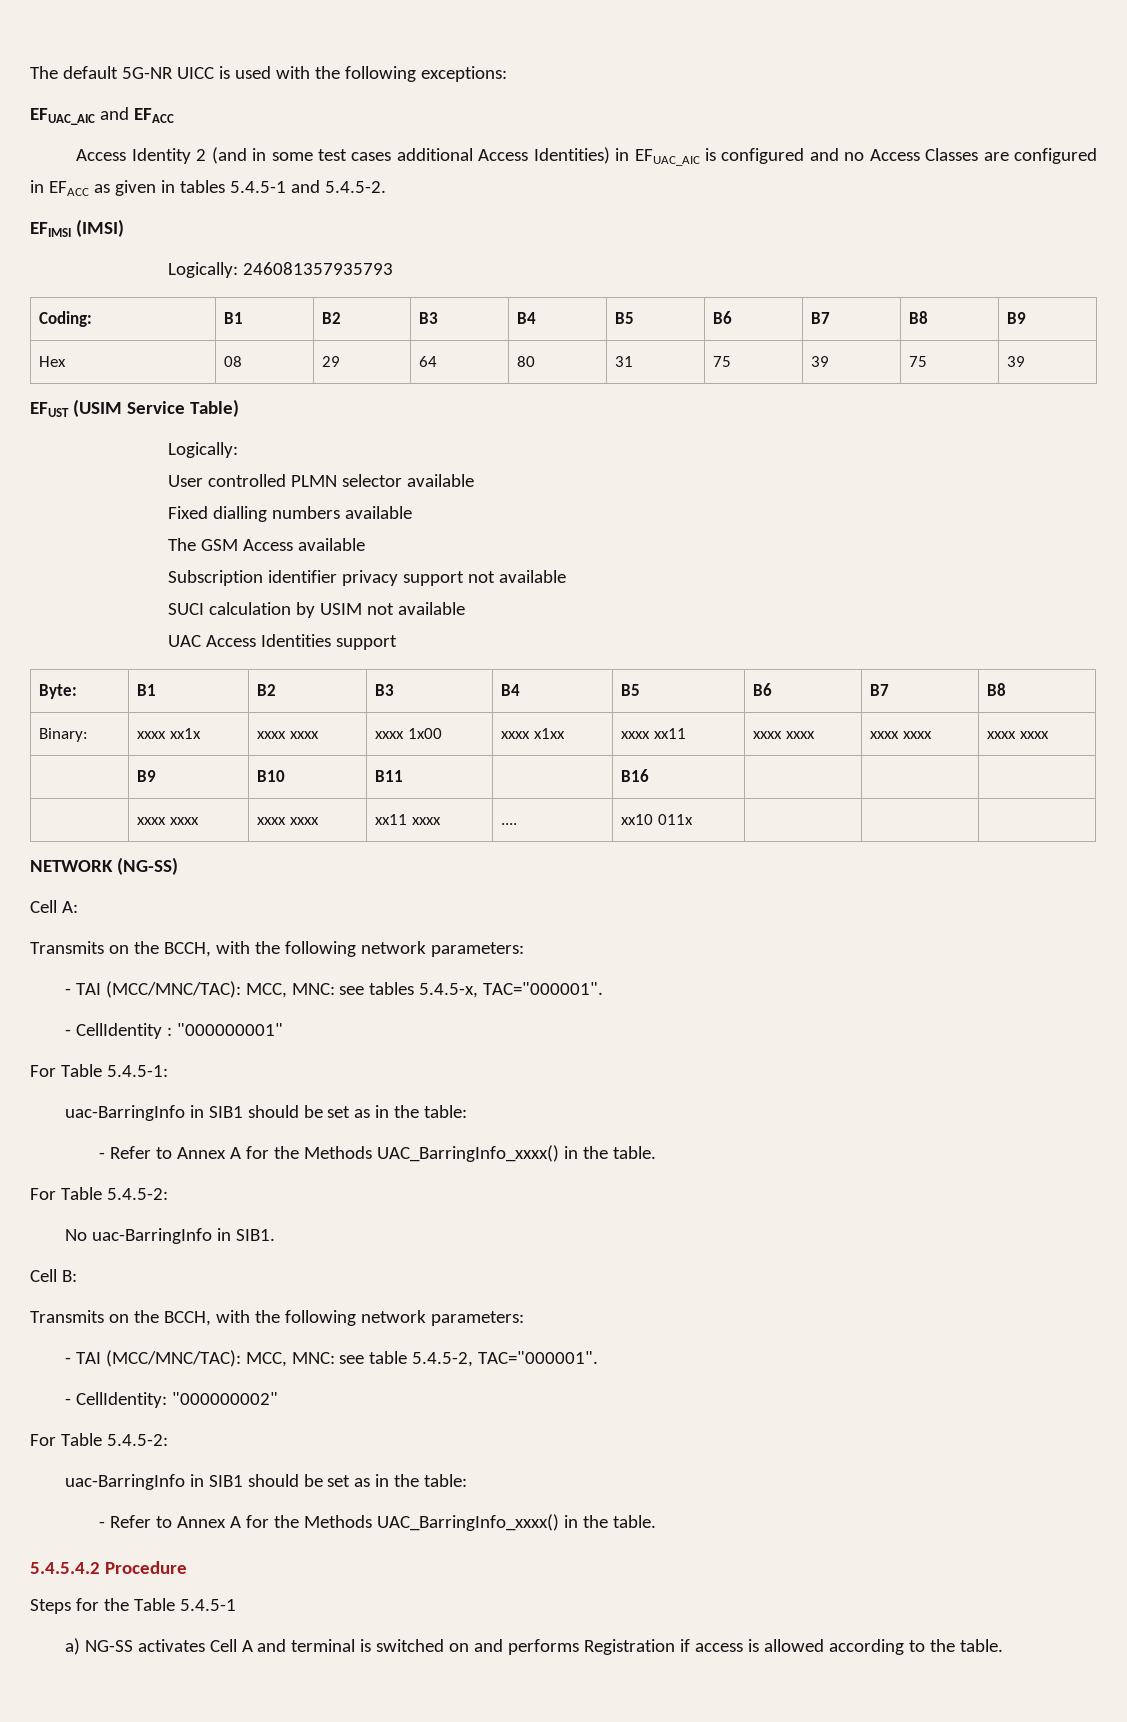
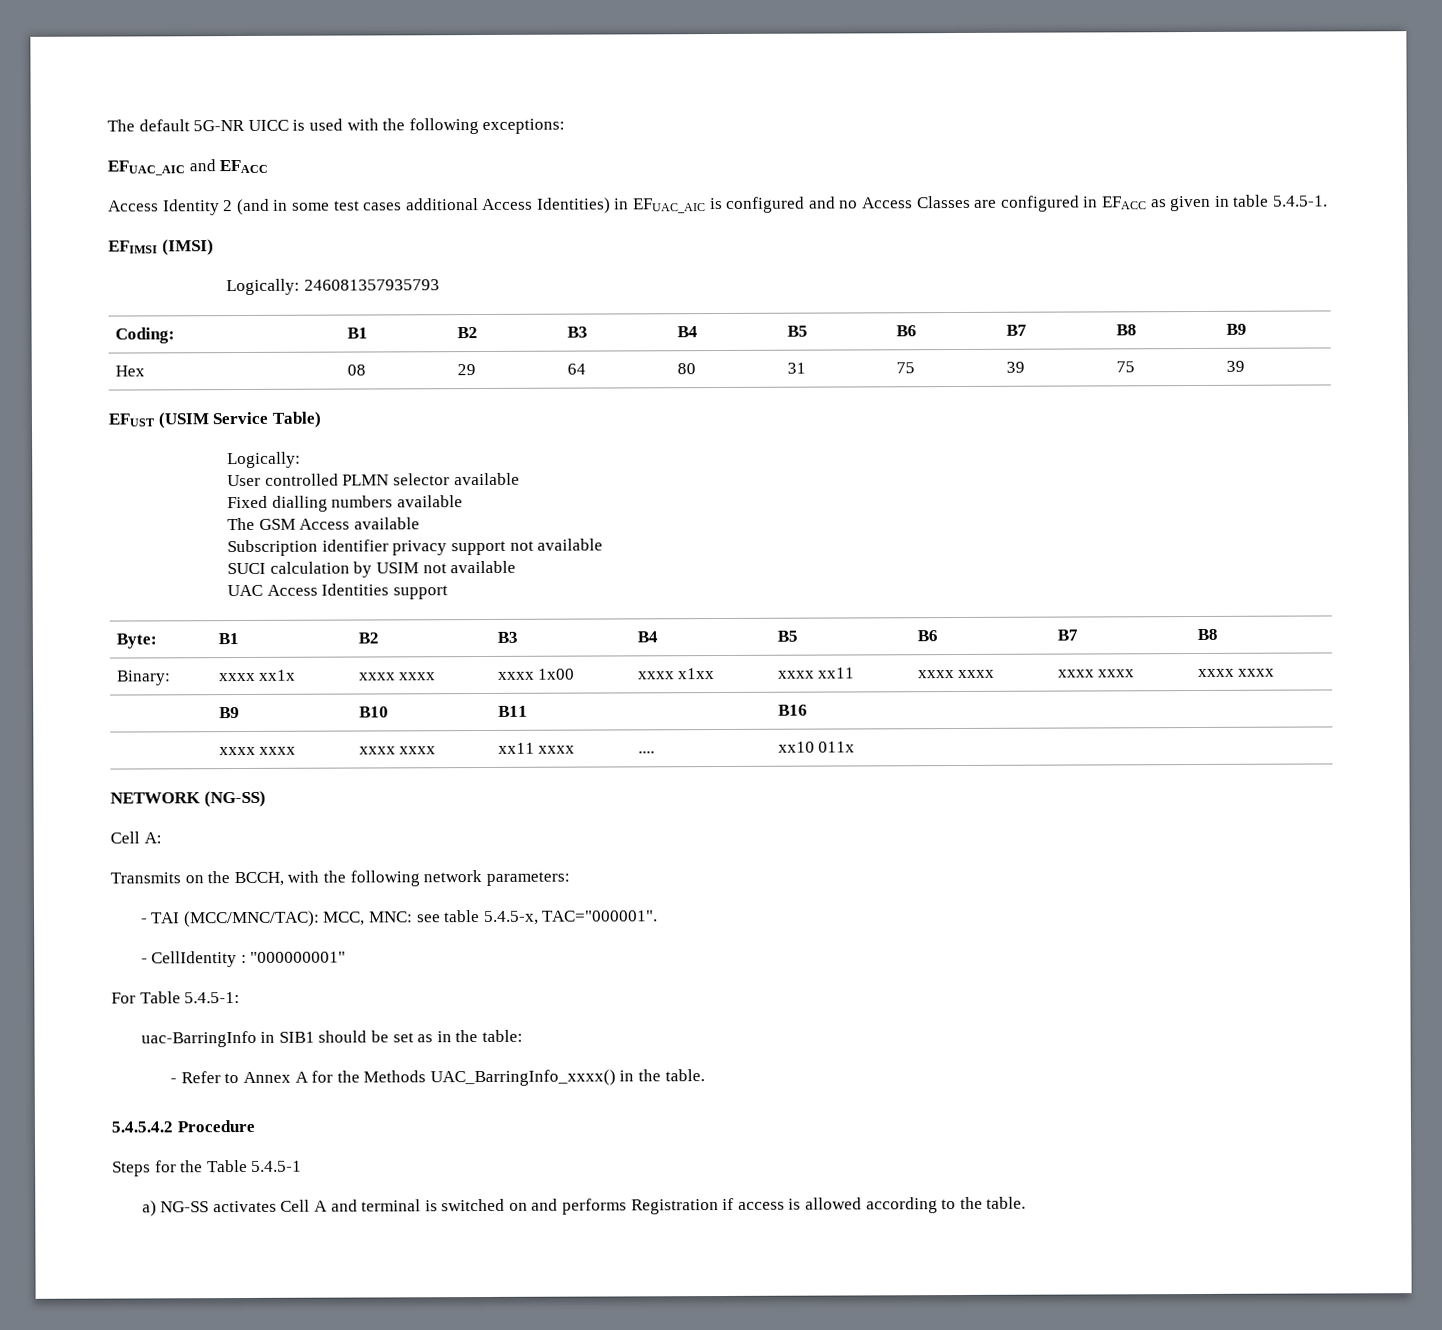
[179,180,386,193] tables 5.4.5-1 and 5.4.5-2. -> [1233,194,1328,207] table 5.4.5-1.
[369,982,415,995] tables -> [444,910,481,923] table
[30,1187,168,1200] [64,1228,275,1244] [30,1269,77,1282] [30,1310,524,1326] [64,1350,599,1367] [64,1392,278,1408] [30,1433,168,1446] [64,1474,468,1490] [99,1514,656,1531] // For Table 5.4.5-2: // No uac-BarringInfo in SIB1. // Cell B: // Transmits on the BCCH, with the following network parameters: // - TAI (MCC/MNC/TAC): MCC, MNC: see table 5.4.5-2, TAC="000001". // - CellIdentity: "000000002" // For Table 5.4.5-2: // uac-BarringInfo in SIB1 should be set as in the table: // - Refer to Annex A for the Methods UAC_BarringInfo_xxxx() in the table. -> (705, 1075) none

